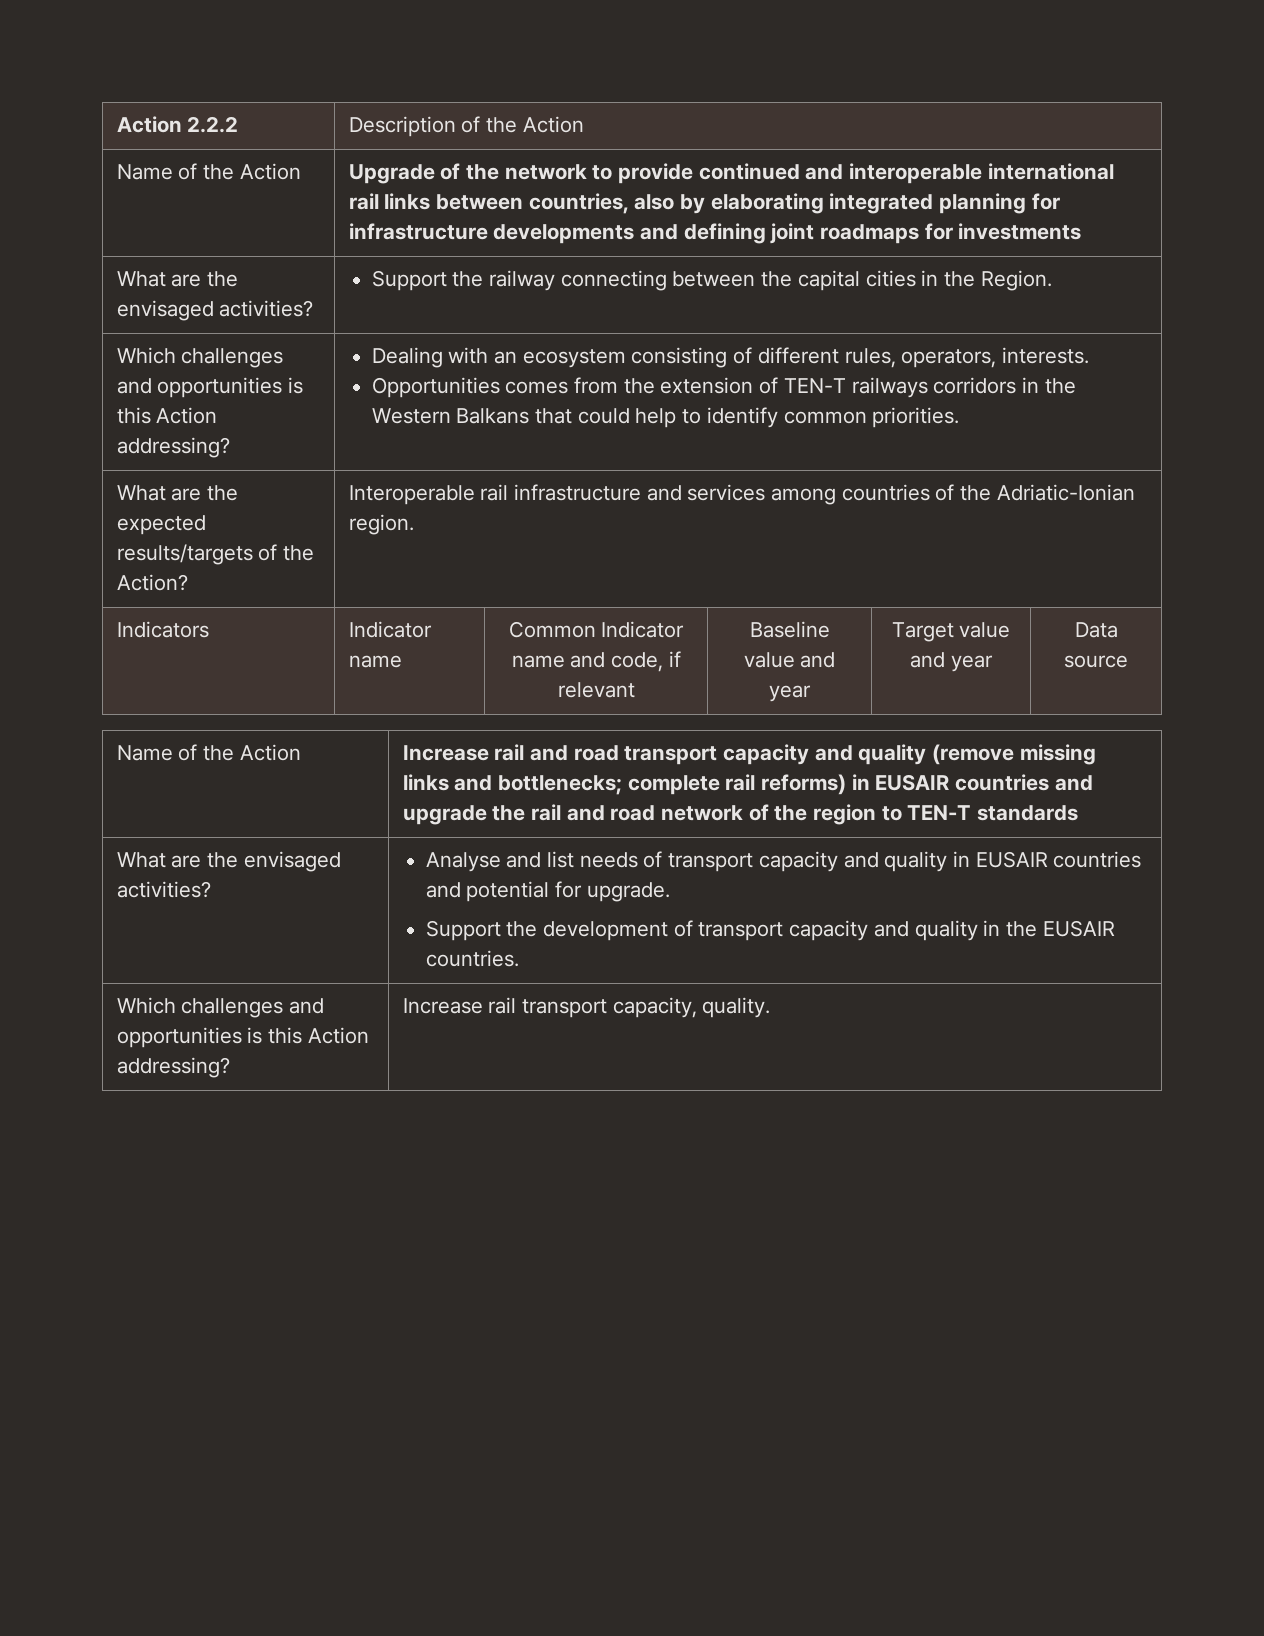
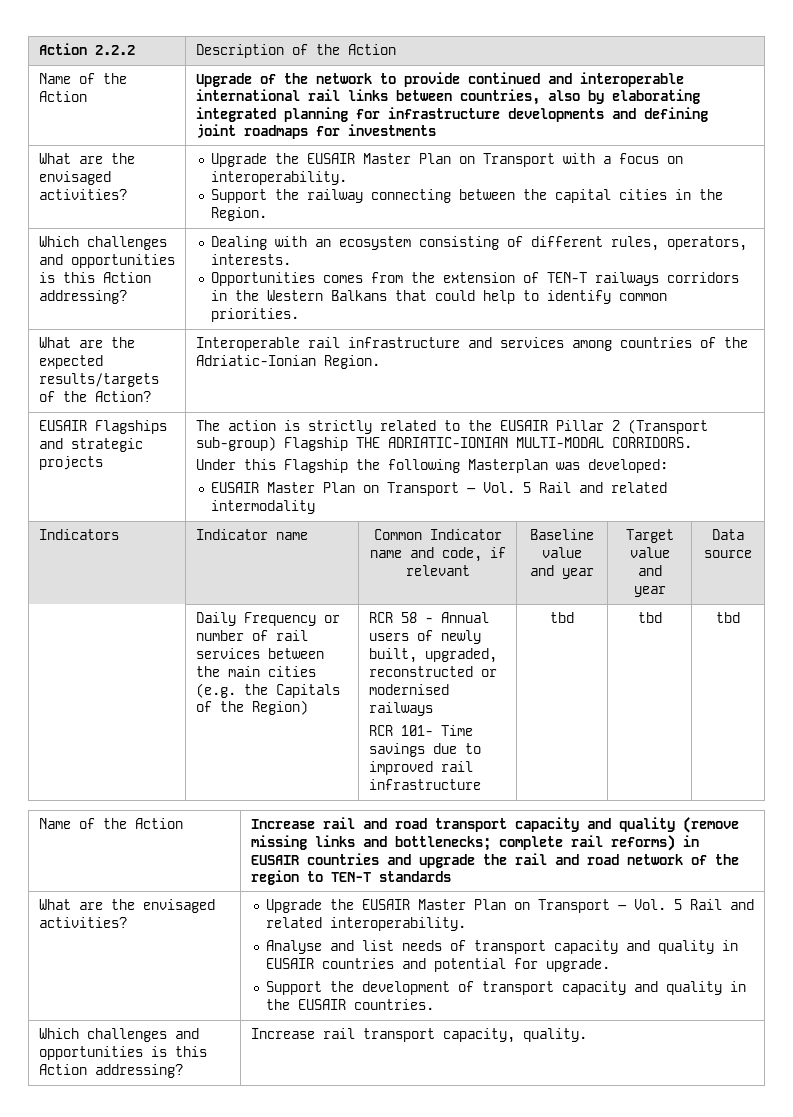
(314, 308) none -> [210,153,683,167] [210,171,347,185] Upgrade the EUSAIR Master Plan on Transport with a focus on interoperability. //
[348,514,414,535] region. -> [323,355,380,369] [38,420,167,434] [38,438,143,452] [38,456,103,470] [195,419,708,434] [195,436,692,451] [195,459,668,473] [210,482,667,496] [210,500,315,514] Region. // EUSAIR Flagships and strategic projects | The action is strictly related to the EUSAIR Pillar 2 (Transport sub-group) Flagship THE ADRIATIC-IONIAN MULTI-MODAL CORRIDORS. // Under this Flagship the following Masterplan was developed: // EUSAIR Master Plan on Transport – Vol. 5 Rail and related intermodality
(1128, 661) none -> [195,612,340,626] [195,630,308,641] [195,648,324,659] [195,666,316,677] [195,683,340,698] [195,700,308,715] [368,612,489,623] [368,630,481,644] [368,648,497,663] [368,666,497,677] [368,684,449,695] [368,702,433,716] [368,725,473,736] [368,743,481,757] [368,761,473,775] [368,779,481,790] [550,612,574,623] [637,612,662,623] [716,612,740,623] // | Daily Frequency or number of rail services between the main cities (e.g. the Capitals of the Region) | RCR 58 - Annual users of newly built, upgraded, reconstructed or modernised railways // RCR 101- Time savings due to improved rail infrastructure | tbd | tbd | tbd
(211, 889) none -> [265,899,754,913] [265,917,466,931] Upgrade the EUSAIR Master Plan on Transport – Vol. 5 Rail and related interoperability. //

